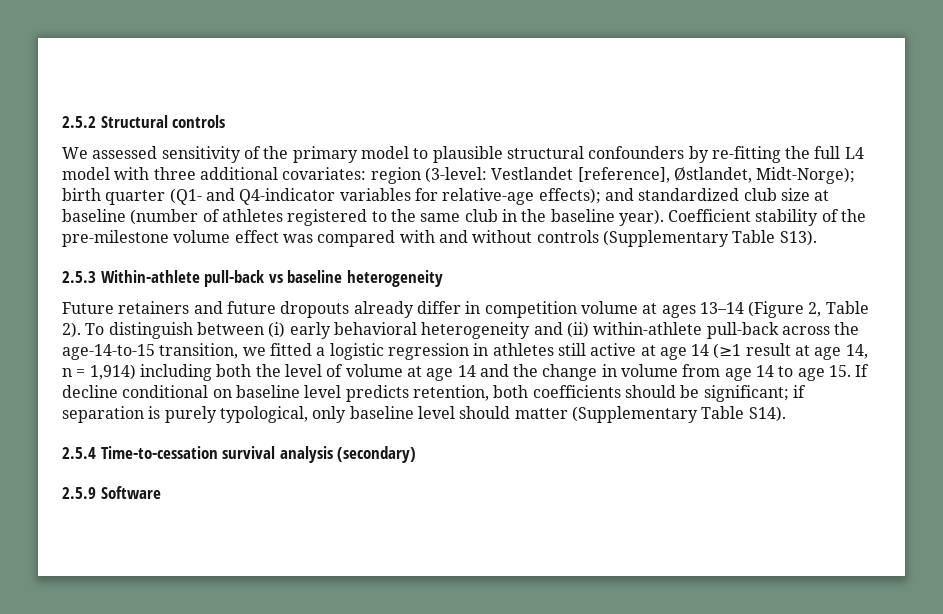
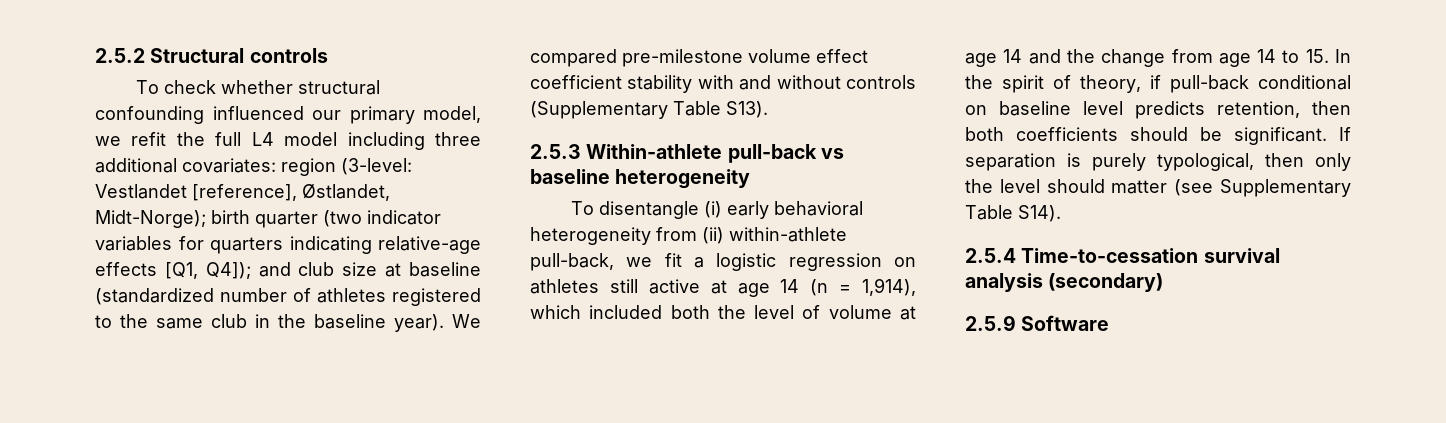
[62,146,781,163] We assessed sensitivity of the primary model to plausible structural confounders by re-fitting -> [135,80,380,95] [95,106,481,124] [95,132,167,146] To check whether structural confounding influenced our primary model, we refit
[114,167,150,180] with -> [347,132,425,150] including
[169,188,740,205] (Q1- and Q4-indicator variables for relative-age effects); and standardized -> [323,210,441,227] [95,236,481,254] [95,262,291,279] (two indicator variables for quarters indicating relative-age effects [Q1, Q4]); and
[130,209,199,225] (number -> [95,288,287,305] (standardized number
[668,209,867,226] Coefficient stability of the -> [452,314,481,328] [530,49,617,67] We compared
[282,230,396,247] was compared -> [530,75,693,93] coefficient stability
[62,301,869,318] [62,322,264,339] Future retainers and future dropouts already differ in competition volume at ages 13–14 (Figure 2, Table 2). To distinguish between -> [570,201,699,219] To disentangle
[533,322,563,335] and -> [656,227,697,241] from
[706,322,860,339] [62,343,312,360] pull-back across the age-14-to-15 transition, we fitted -> [530,253,682,271] pull-back, we fit
[473,343,489,356] in -> [894,257,916,267] on
[713,343,868,360] [62,364,212,381] (≥1 result at age 14, n = 1,914) including -> [810,278,916,296] [530,305,663,319] (n = 1,914), which included
[601,364,679,377] in volume -> (1166, 58) none
[797,364,870,381] [62,385,118,398] age 15. If decline -> [1305,49,1351,63] [965,75,1249,93] 15. In the spirit of theory, if pull-back
(489, 393) none -> [1312,101,1351,115] then
[703,385,806,402] significant; if -> [1234,127,1351,145] significant. If
[312,406,414,423] only baseline -> [1265,153,1351,171] [965,179,993,193] then only the
[571,406,698,423] (Supplementary -> [1174,179,1351,197] (see Supplementary

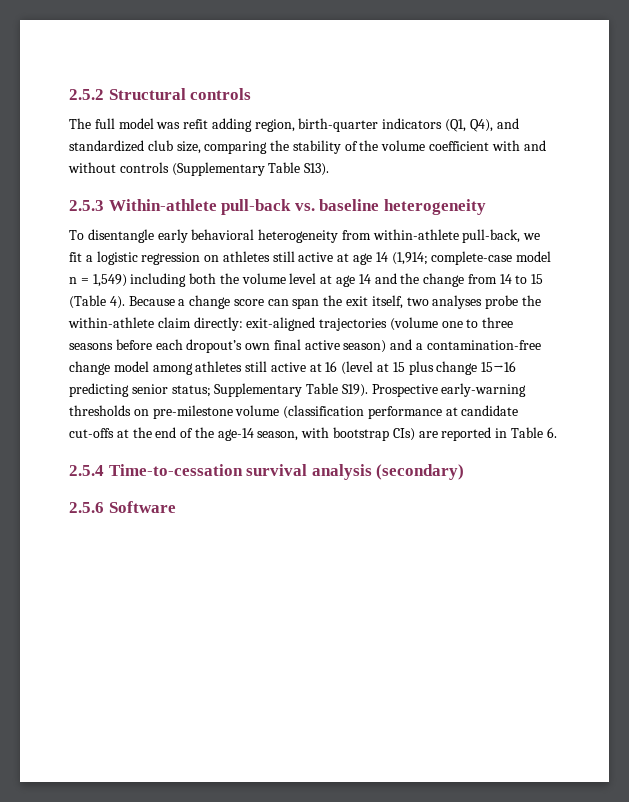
[135,80,380,95] [95,106,481,124] [95,132,481,150] [95,158,412,176] [95,183,390,201] [95,210,441,228] [95,236,481,254] [95,262,481,279] [95,288,481,306] [95,314,481,332] [530,49,868,67] [530,75,693,93] To check whether structural confounding influenced our primary model, we refit the full L4 model including three additional covariates: region (3-level: Vestlandet [reference], Østlandet, Midt-Norge); birth quarter (two indicator variables for quarters indicating relative-age effects [Q1, Q4]); and club size at baseline (standardized number of athletes registered to the same club in the baseline year). We compared pre-milestone volume effect coefficient stability -> [69,118,519,132] [69,140,490,154] The full model was refit adding region, birth-quarter indicators (Q1, Q4), and standardized club size, comparing the stability of the volume coefficient
[820,148,844,159] vs -> [294,203,315,211] vs.
[703,201,722,218] (i) -> (154, 236) none
[702,227,724,244] (ii) -> (371, 235) none
[810,278,916,296] [530,305,892,319] (n = 1,914), which included both the level of volume -> [391,251,552,265] [69,273,317,287] (1,914; complete-case model n = 1,549) including both the volume level
[1218,53,1251,67] age -> (497, 279) none
[1305,49,1351,63] [965,75,1351,93] [965,101,1351,119] [965,127,1351,145] [965,153,1351,171] [965,179,1351,197] [965,205,1061,222] 15. In the spirit of theory, if pull-back conditional on baseline level predicts retention, then both coefficients should be significant. If separation is purely typological, then only the level should matter (see Supplementary Table S14). -> [531,274,544,284] [69,295,541,309] [68,317,514,331] [69,339,541,353] [69,361,517,375] [69,383,527,397] [69,405,519,419] [69,427,557,441] 15 (Table 4). Because a change score can span the exit itself, two analyses probe the within-athlete claim directly: exit-aligned trajectories (volume one to three seasons before each dropout’s own final active season) and a contamination-free change model among athletes still active at 16 (level at 15 plus change 15→16 predicting senior status; Supplementary Table S19). Prospective early-warning thresholds on pre-milestone volume (classification performance at candidate cut-offs at the end of the age-14 season, with bootstrap CIs) are reported in Table 6.
[965,315,1016,331] 2.5.9 -> [69,502,104,513] 2.5.6

